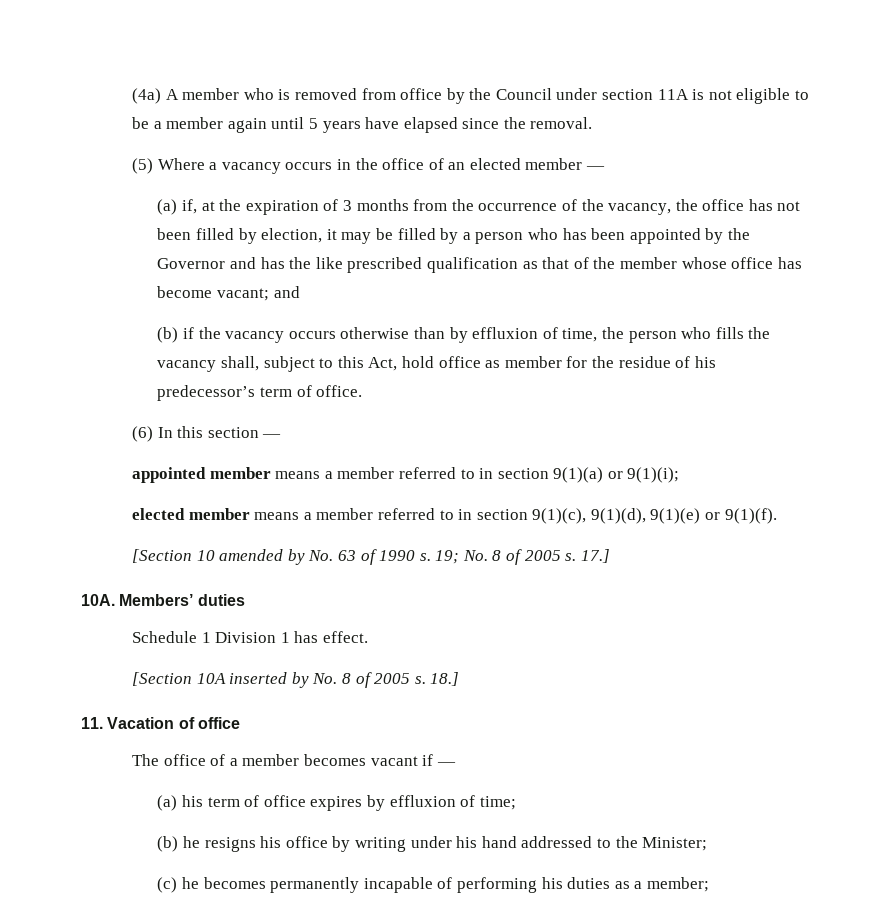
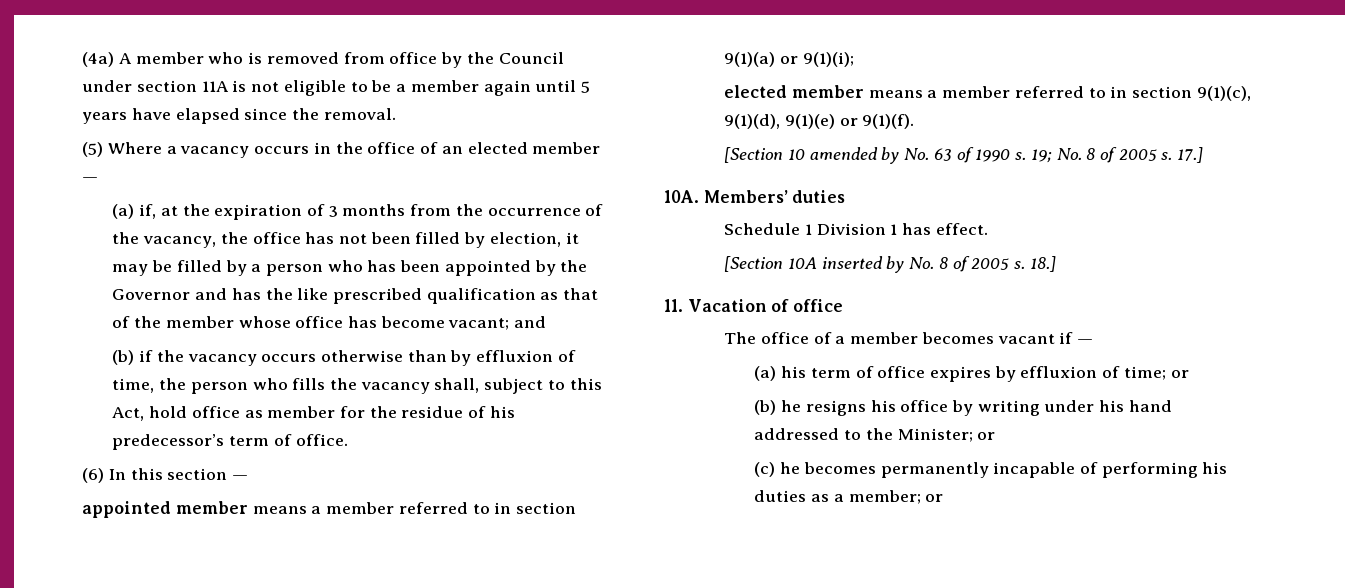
(516, 803) none -> [1170,370,1189,378] or
(708, 844) none -> [977,432,996,440] or
(709, 884) none -> [925,494,944,502] or

